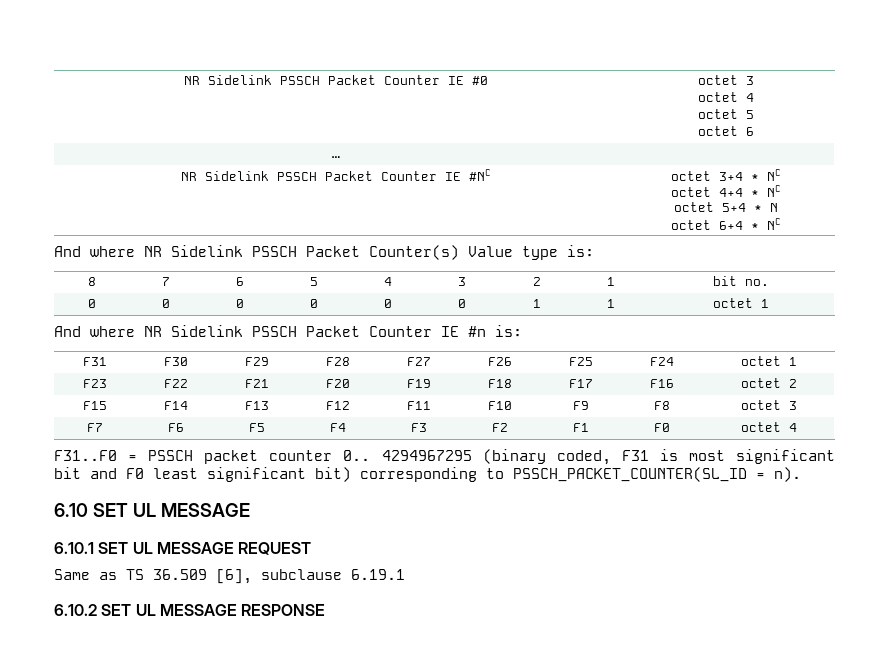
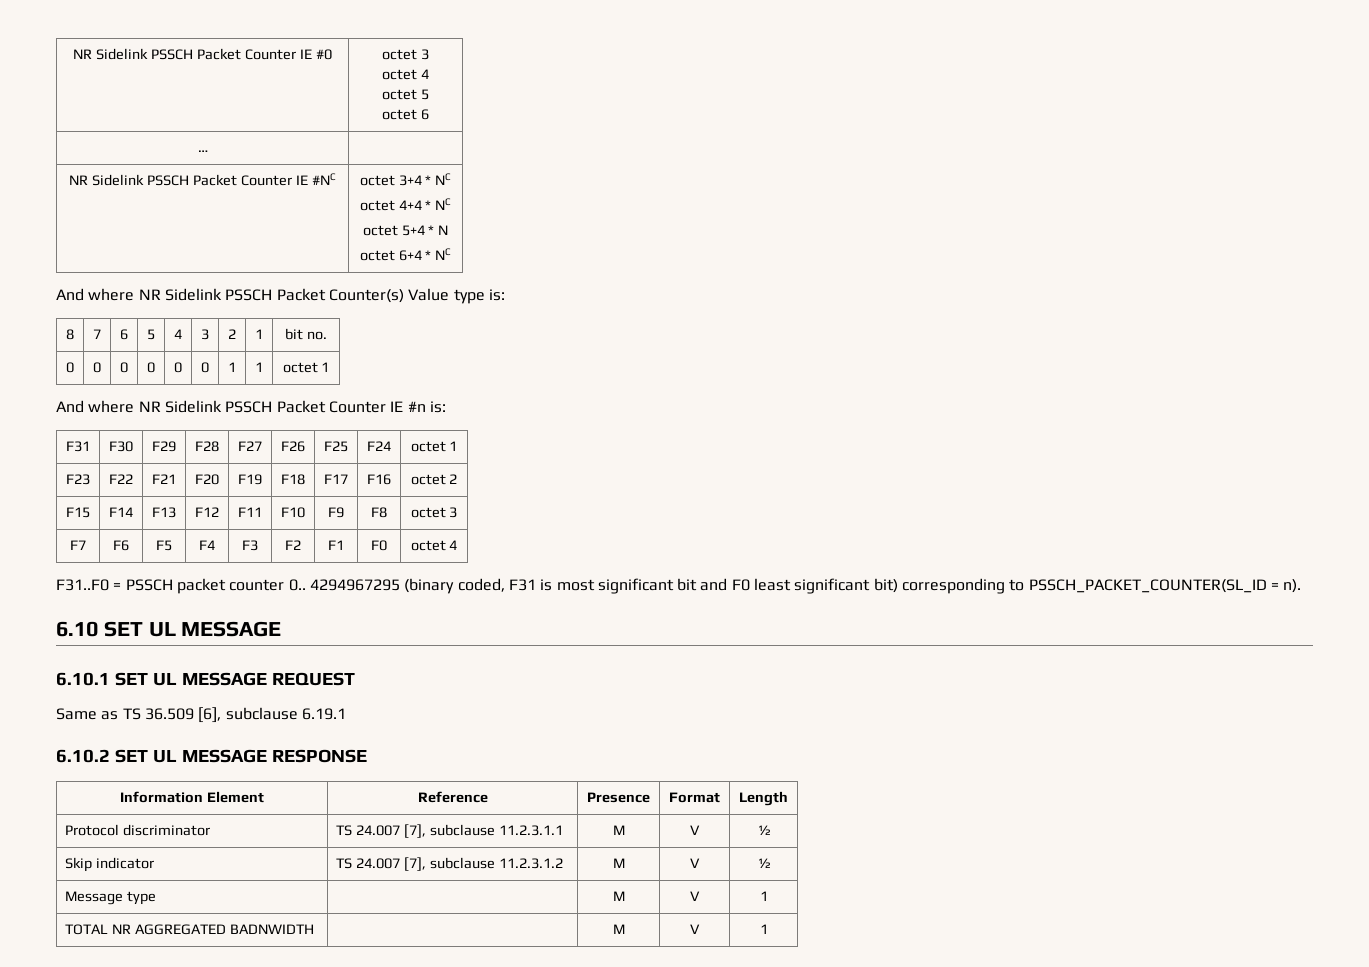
(326, 610) none -> [120,791,264,803] [417,791,488,803] [587,792,650,803] [669,792,720,803] [739,791,788,806] [65,824,210,836] [336,824,563,838] [612,825,625,835] [690,825,700,835] [756,825,771,835] [65,857,154,872] [336,857,563,871] [612,858,625,868] [690,858,700,868] [756,858,771,868] [65,891,156,905] [612,891,625,901] [690,891,700,901] [759,891,768,901] [65,924,314,935] [612,924,625,934] [690,924,700,934] [759,924,768,934] // Information Element | Reference | Presence | Format | Length // Protocol discriminator | TS 24.007 [7], subclause 11.2.3.1.1 | M | V | ½ // Skip indicator | TS 24.007 [7], subclause 11.2.3.1.2 | M | V | ½ // Message type | | M | V | 1 // TOTAL NR AGGREGATED BADNWIDTH | | M | V | 1

